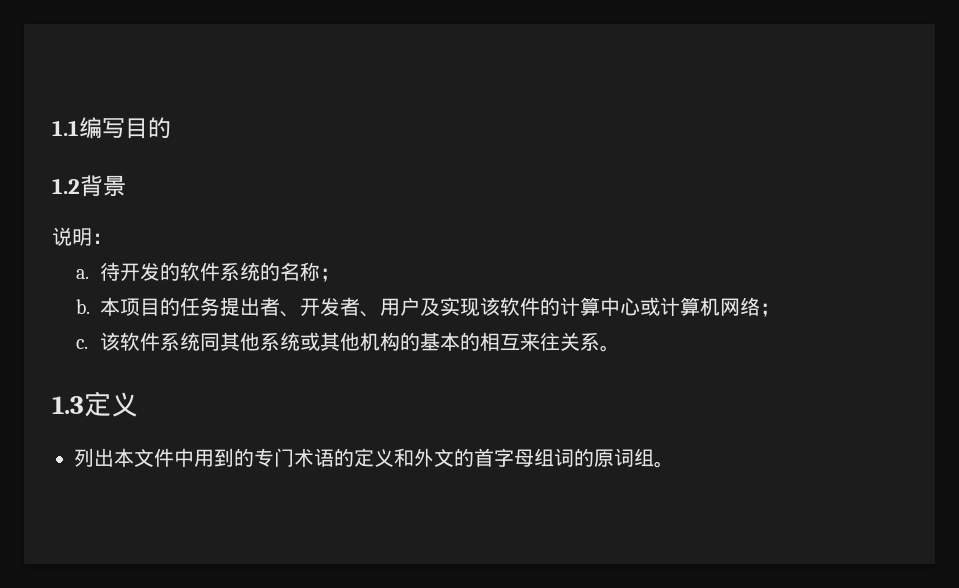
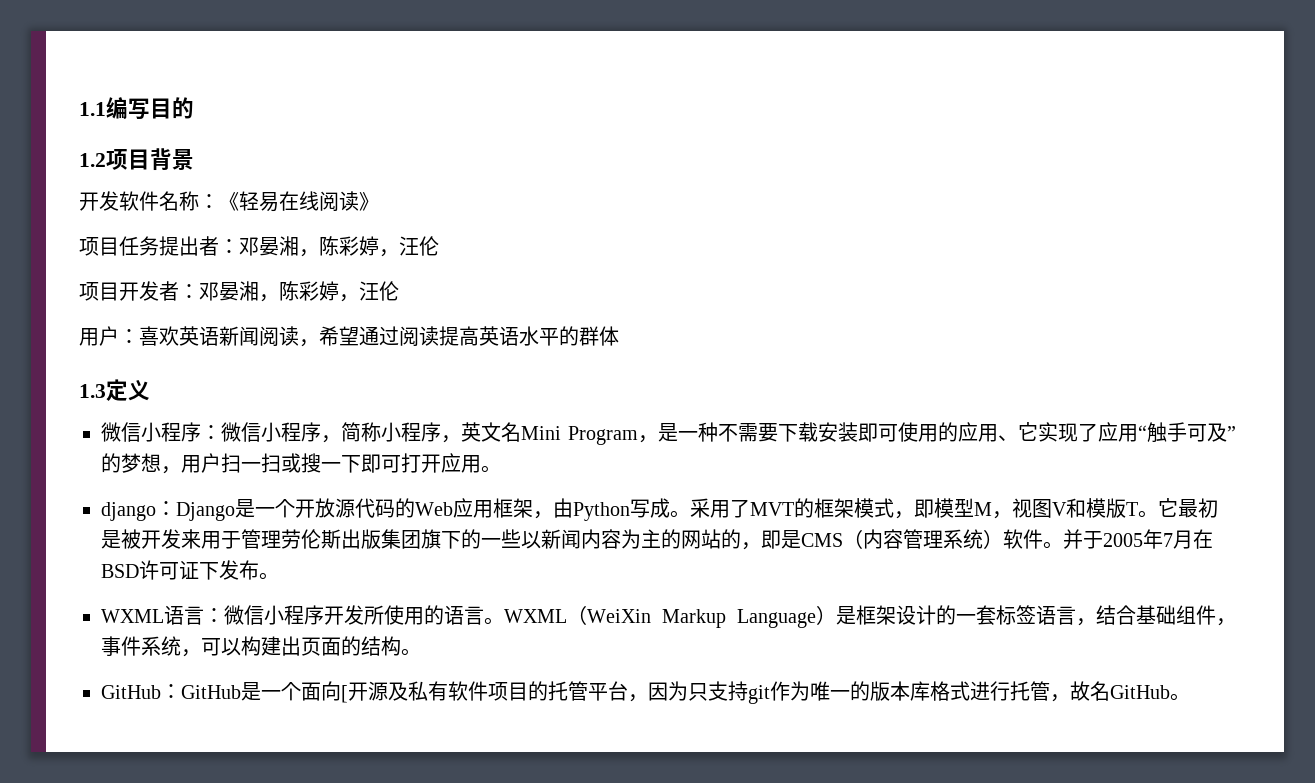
(80, 186) none -> [106,149,150,170] 项目
[52,227,112,246] [76,262,341,282] [76,297,781,317] [76,332,621,352] [52,391,138,417] [74,448,654,467] 说明： // a.待开发的软件系统的名称； // b.本项目的任务提出者、开发者、用户及实现该软件的计算中心或计算机网络； // c.该软件系统同其他系统或其他机构的基本的相互来往关系。 // 1.3定义 // 列出本文件中用到的专门术语的定义和外文的首字母组词的原词组 -> [79,191,379,212] [79,236,439,257] [79,281,399,302] [79,326,619,347] [79,379,150,401] [101,422,1236,445] [101,453,501,474] [101,498,1218,521] [101,529,1213,550] [101,560,279,580] [101,605,1236,628] [101,636,421,657] [101,681,1170,704] 开发软件名称：《轻易在线阅读》 // 项目任务提出者：邓晏湘，陈彩婷，汪伦 // 项目开发者：邓晏湘，陈彩婷，汪伦 // 用户：喜欢英语新闻阅读，希望通过阅读提高英语水平的群体 // 1.3定义 // 微信小程序：微信小程序，简称小程序，英文名Mini Program，是一种不需要下载安装即可使用的应用、它实现了应用“触手可及”的梦想，用户扫一扫或搜一下即可打开应用。 // django：Django是一个开放源代码的Web应用框架，由Python写成。采用了MVT的框架模式，即模型M，视图V和模版T。它最初是被开发来用于管理劳伦斯出版集团旗下的一些以新闻内容为主的网站的，即是CMS（内容管理系统）软件。并于2005年7月在BSD许可证下发布。 // WXML语言：微信小程序开发所使用的语言。WXML（WeiXin Markup Language）是框架设计的一套标签语言，结合基础组件，事件系统，可以构建出页面的结构。 // GitHub：GitHub是一个面向[开源及私有软件项目的托管平台，因为只支持git作为唯一的版本库格式进行托管，故名GitHub

